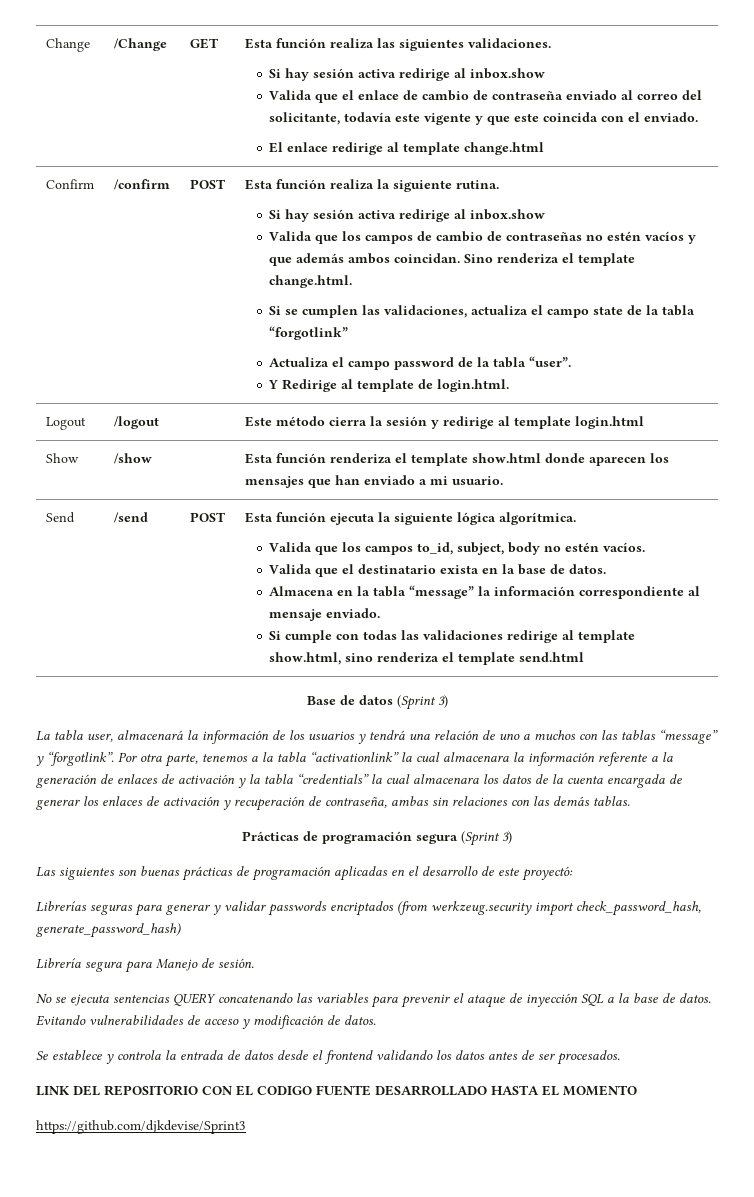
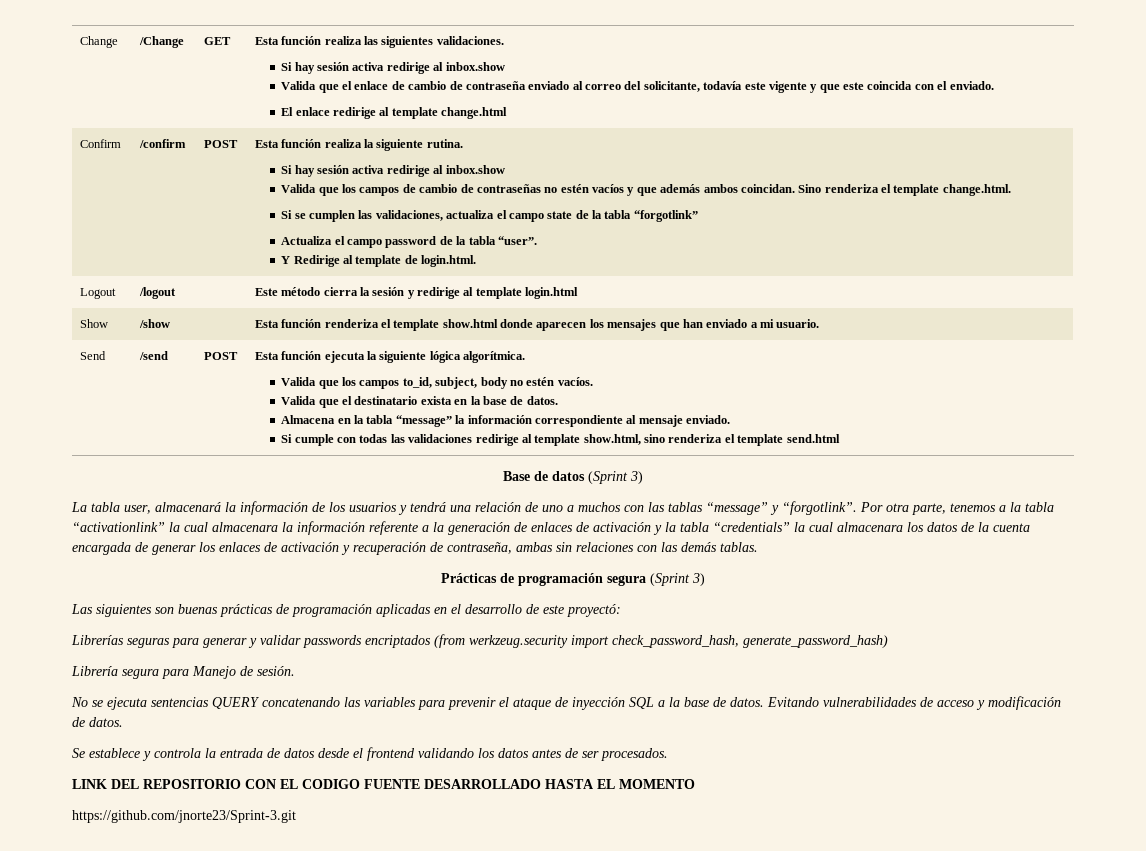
[36,1120,246,1134] https://github.com/djkdevise/Sprint3 -> [72,810,296,823] https://github.com/jnorte23/Sprint-3.git

